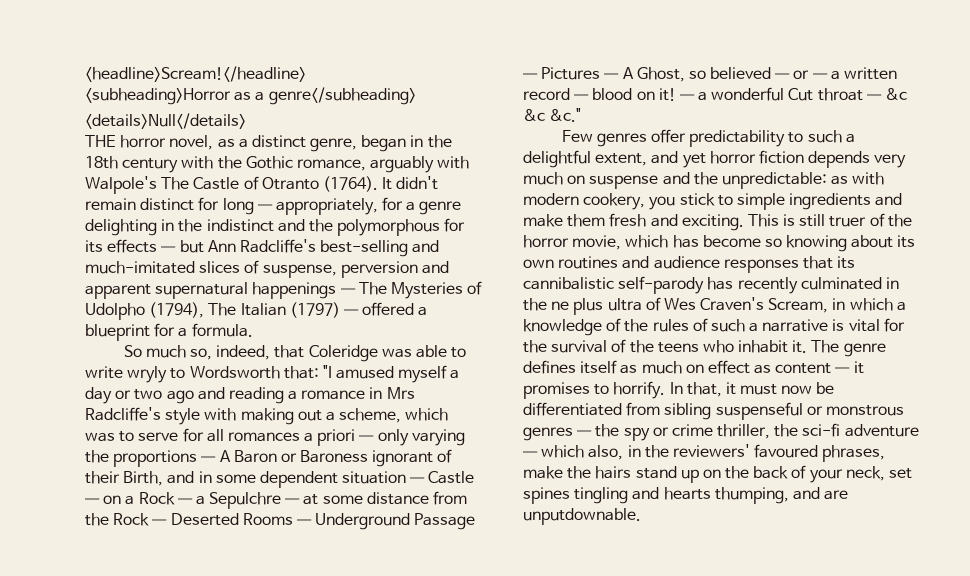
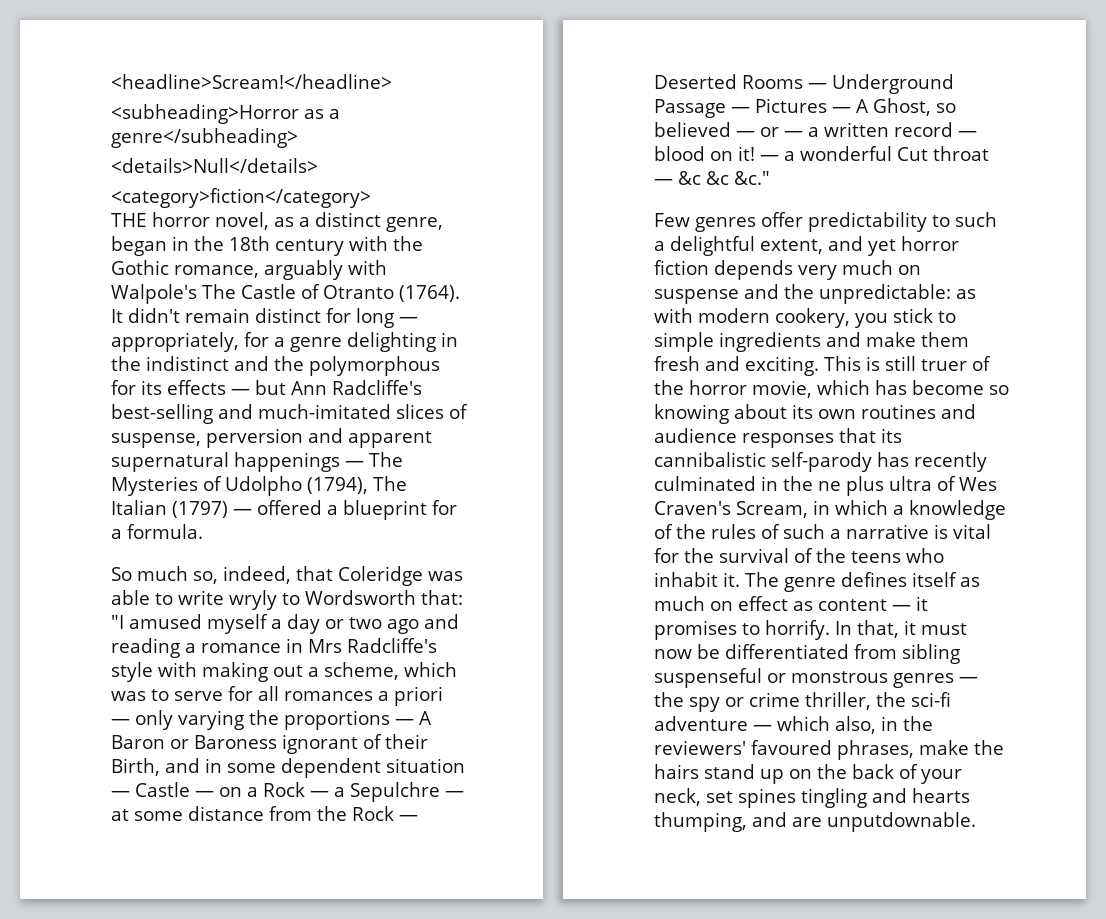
(246, 121) none -> [111,188,371,208] // <category>fiction</category>

